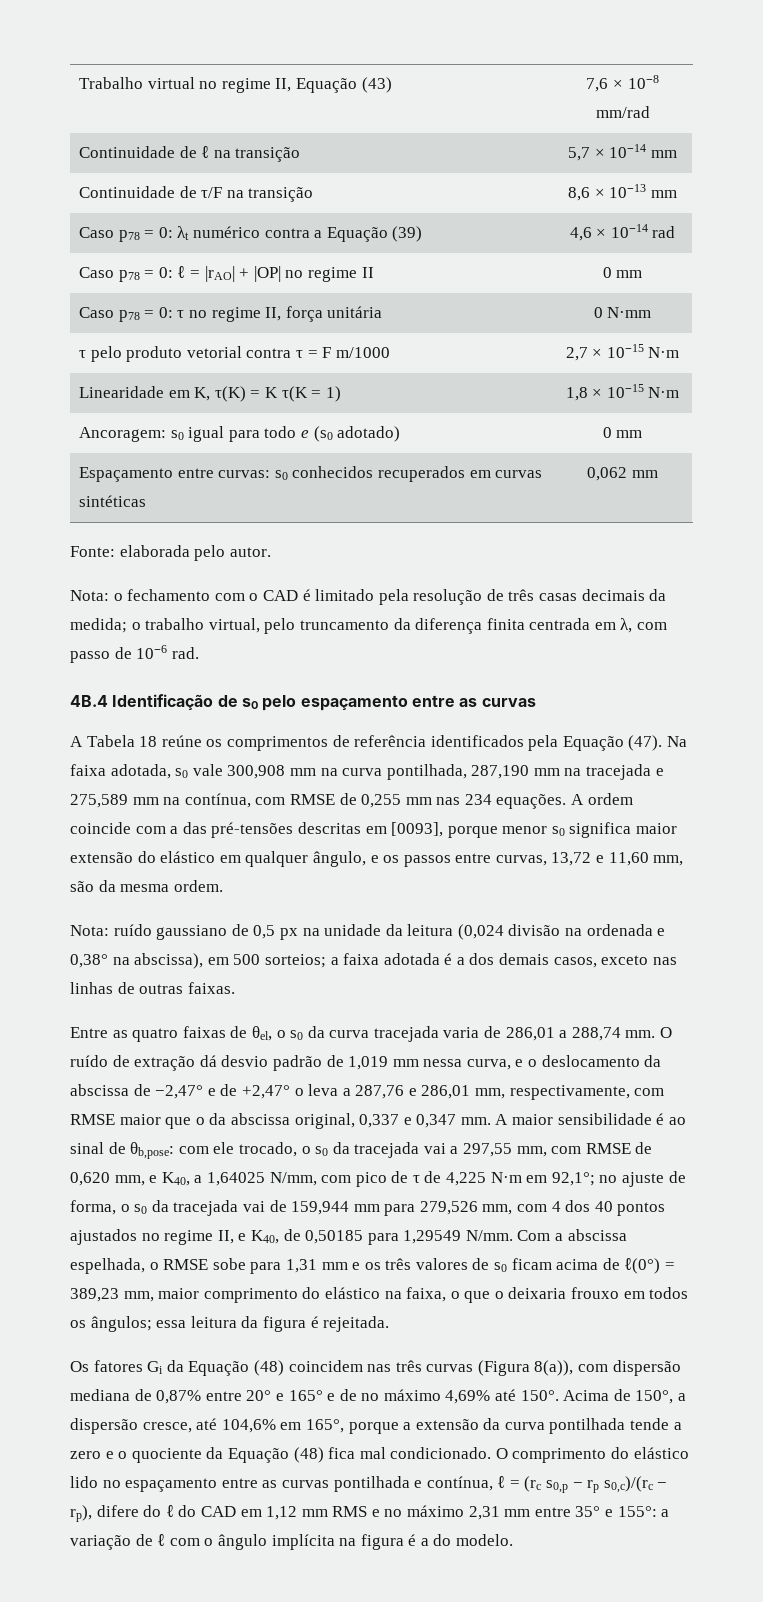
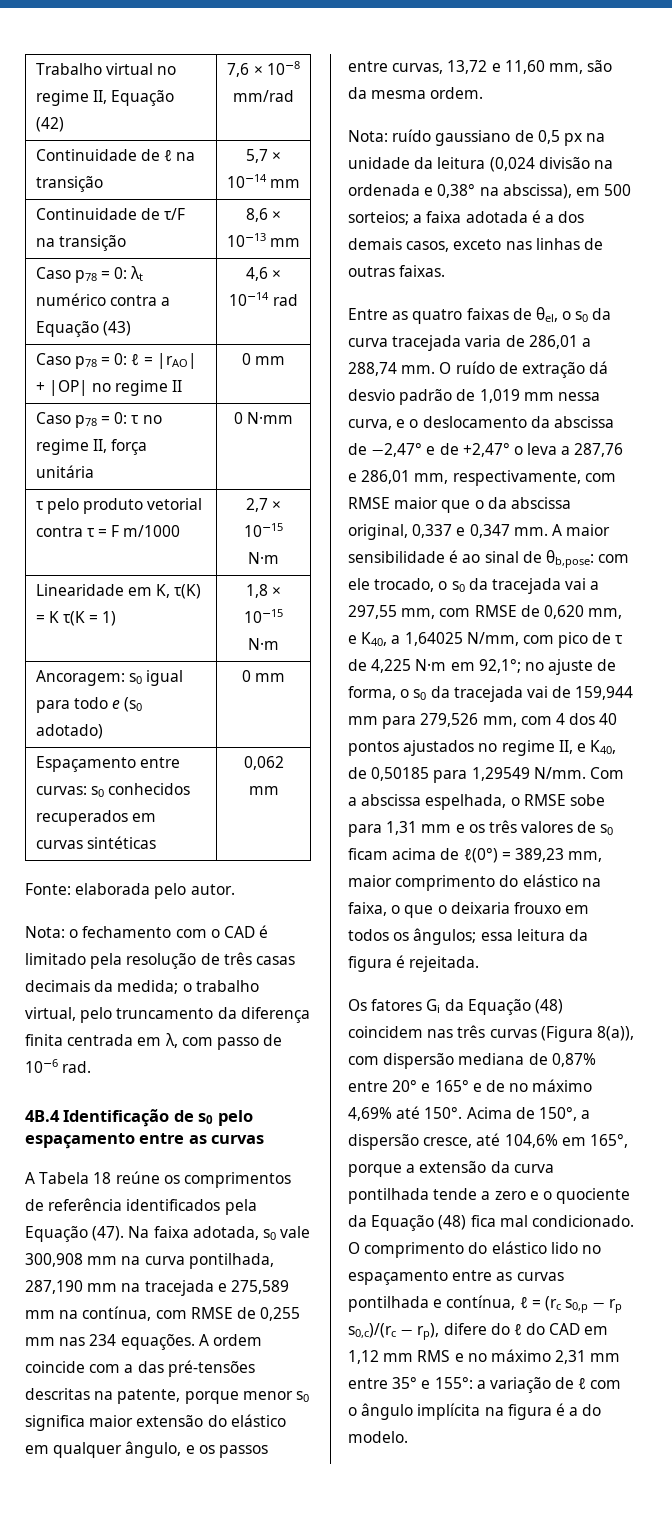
[361,77,392,93] (43) -> [35,117,64,132] (42)
[392,226,423,242] (39) -> [102,321,131,336] (43)
[365,822,444,837] em [0093], -> [94,1389,181,1404] na patente,

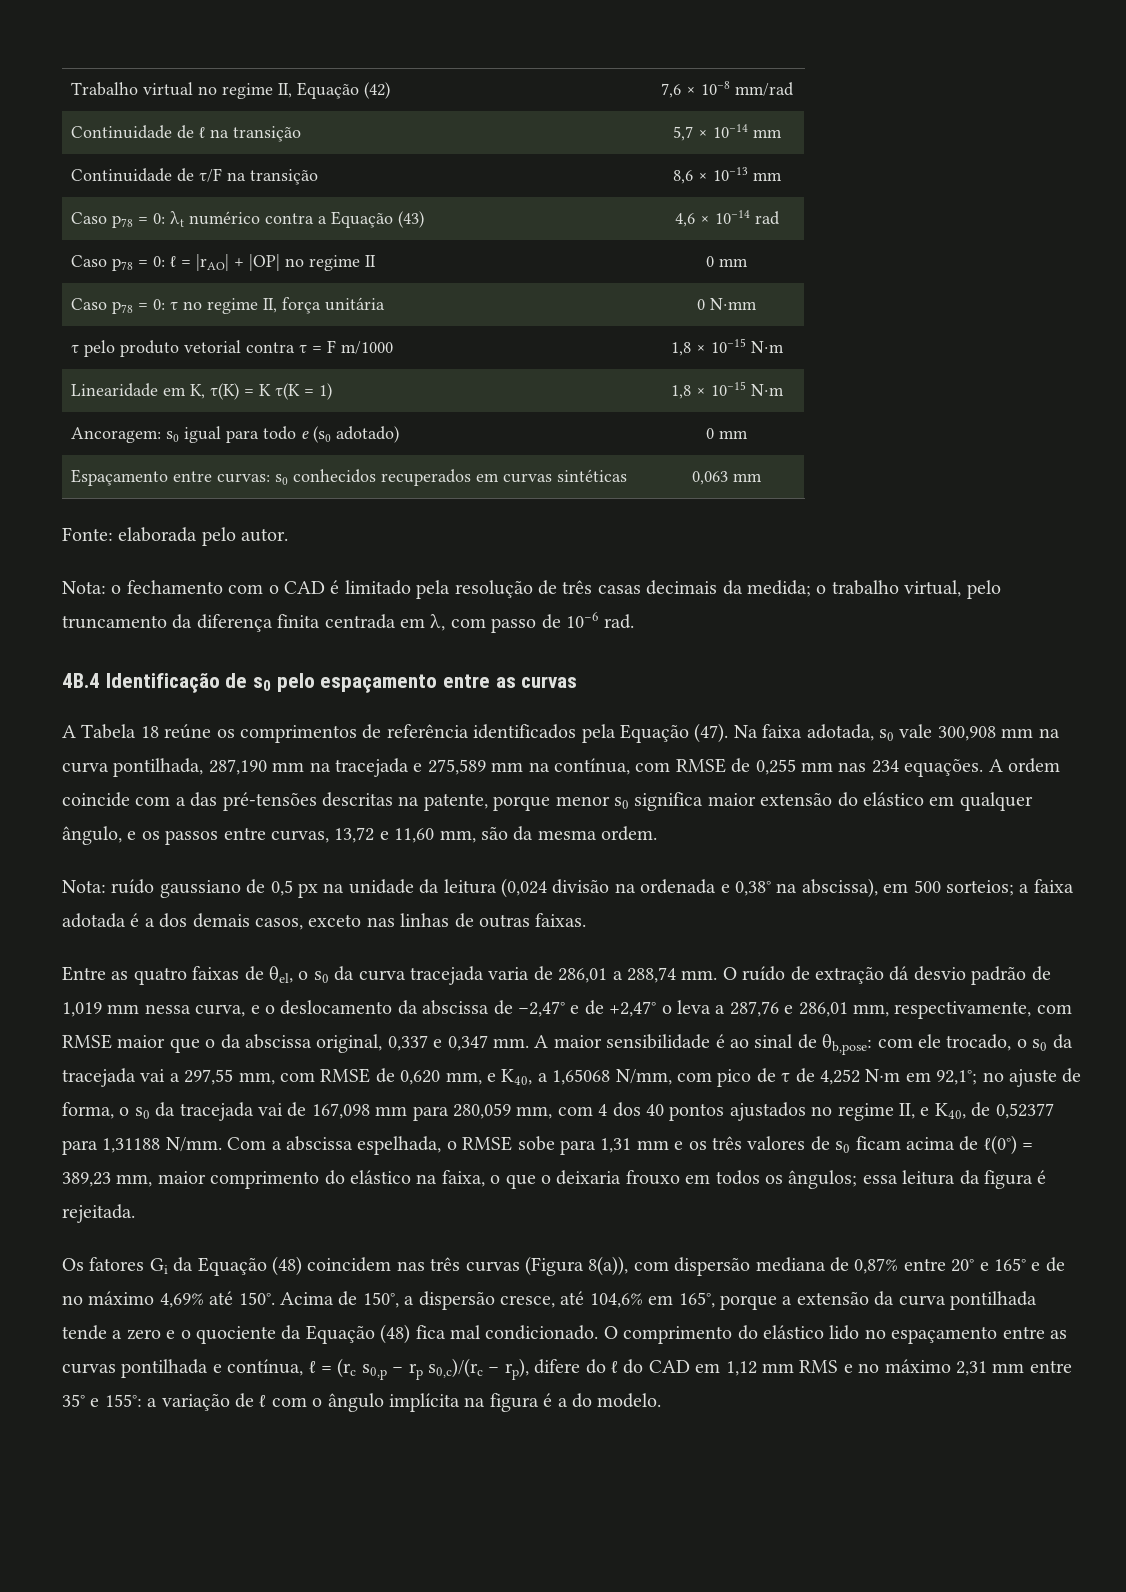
[245,498,268,512] 2,7 -> [670,342,691,356] 1,8
[243,756,284,770] 0,062 -> [692,471,728,485] 0,063
[404,632,463,646] 1,64025 -> [552,1069,611,1085] 1,65068
[371,659,412,673] 4,225 -> [819,1069,860,1085] 4,252
[575,686,634,700] 159,944 -> [311,1103,370,1119] 167,098
[420,713,479,727] 279,526 -> [453,1103,511,1119] 280,059
[371,767,530,783] 0,50185 para 1,29549 -> [995,1103,1054,1119] [62,1138,161,1155] 0,52377 para 1,31188

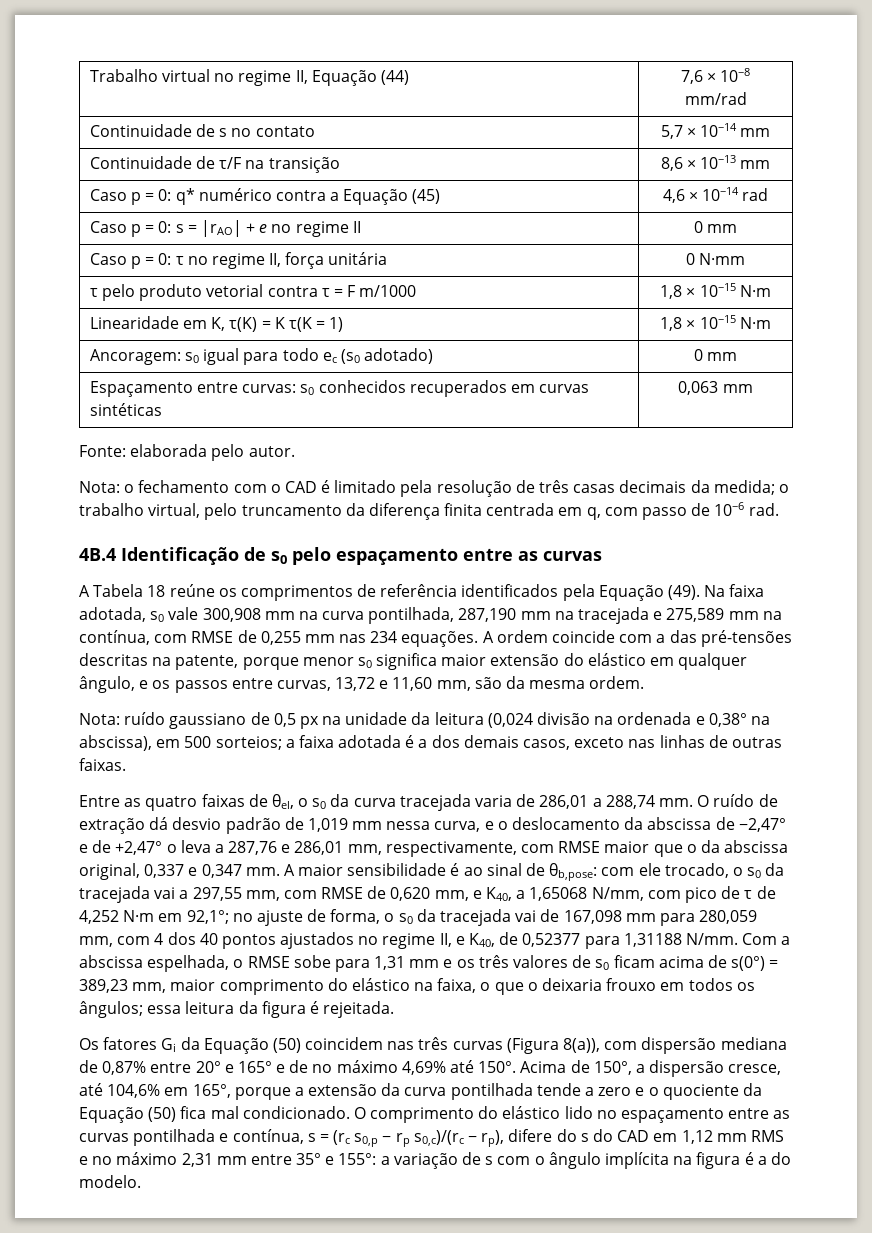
[364,82,391,99] (42) -> [380,70,409,85] (44)
[199,126,302,142] ℓ na transição -> [219,126,315,137] s no contato
[112,211,185,228] p78 = 0: λt -> [130,188,195,205] p = 0: q*
[398,211,425,228] (43) -> [412,189,441,204] (45)
[112,256,177,271] p78 = 0: ℓ -> [130,221,184,237] p = 0: s
[249,254,281,271] |OP| -> [259,224,268,233] e
[112,301,134,314] p78 -> [130,256,141,269] p
[301,431,310,439] e -> [322,352,337,363] ec
[430,614,446,631] λ, -> [586,507,601,520] q,
[694,723,729,743] (47). -> [668,585,701,600] (49).
[983,1135,1017,1155] ℓ(0°) -> [731,956,766,971] s(0°)
[272,1256,302,1276] (48) -> [272,1038,301,1053] (50)
[380,1324,411,1344] (48) -> [148,1107,177,1122] (50)
[308,1361,316,1373] ℓ -> [307,1133,316,1142] s
[610,1361,618,1373] ℓ -> [580,1133,589,1142] s
[259,1395,267,1407] ℓ -> [485,1156,494,1165] s

